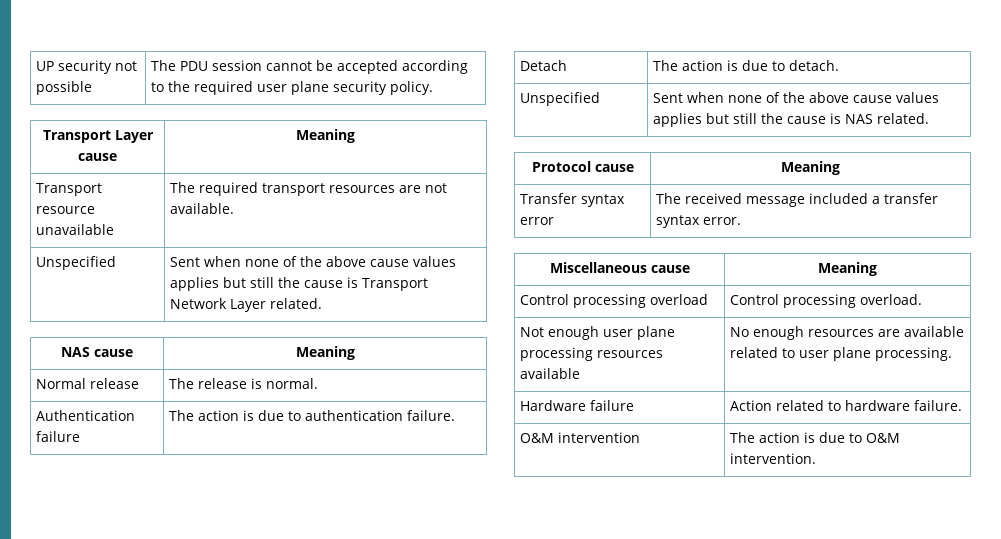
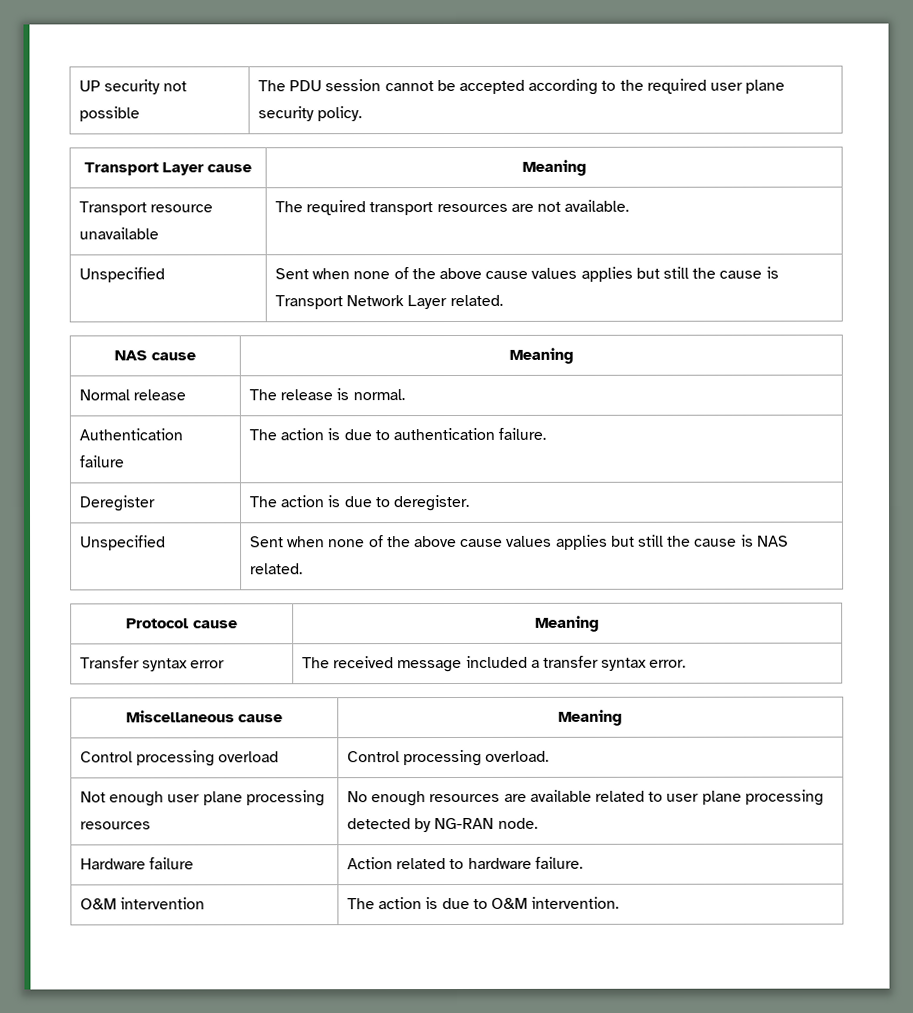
[520,60,568,71] [653,60,840,71] Detach | The action is due to detach. -> [79,495,157,512] [249,494,471,512] Deregister | The action is due to deregister.
[520,368,581,379] available -> (152, 825) none
[875,347,953,361] processing. -> [744,789,824,806] [347,817,538,833] processing detected by NG-RAN node.

